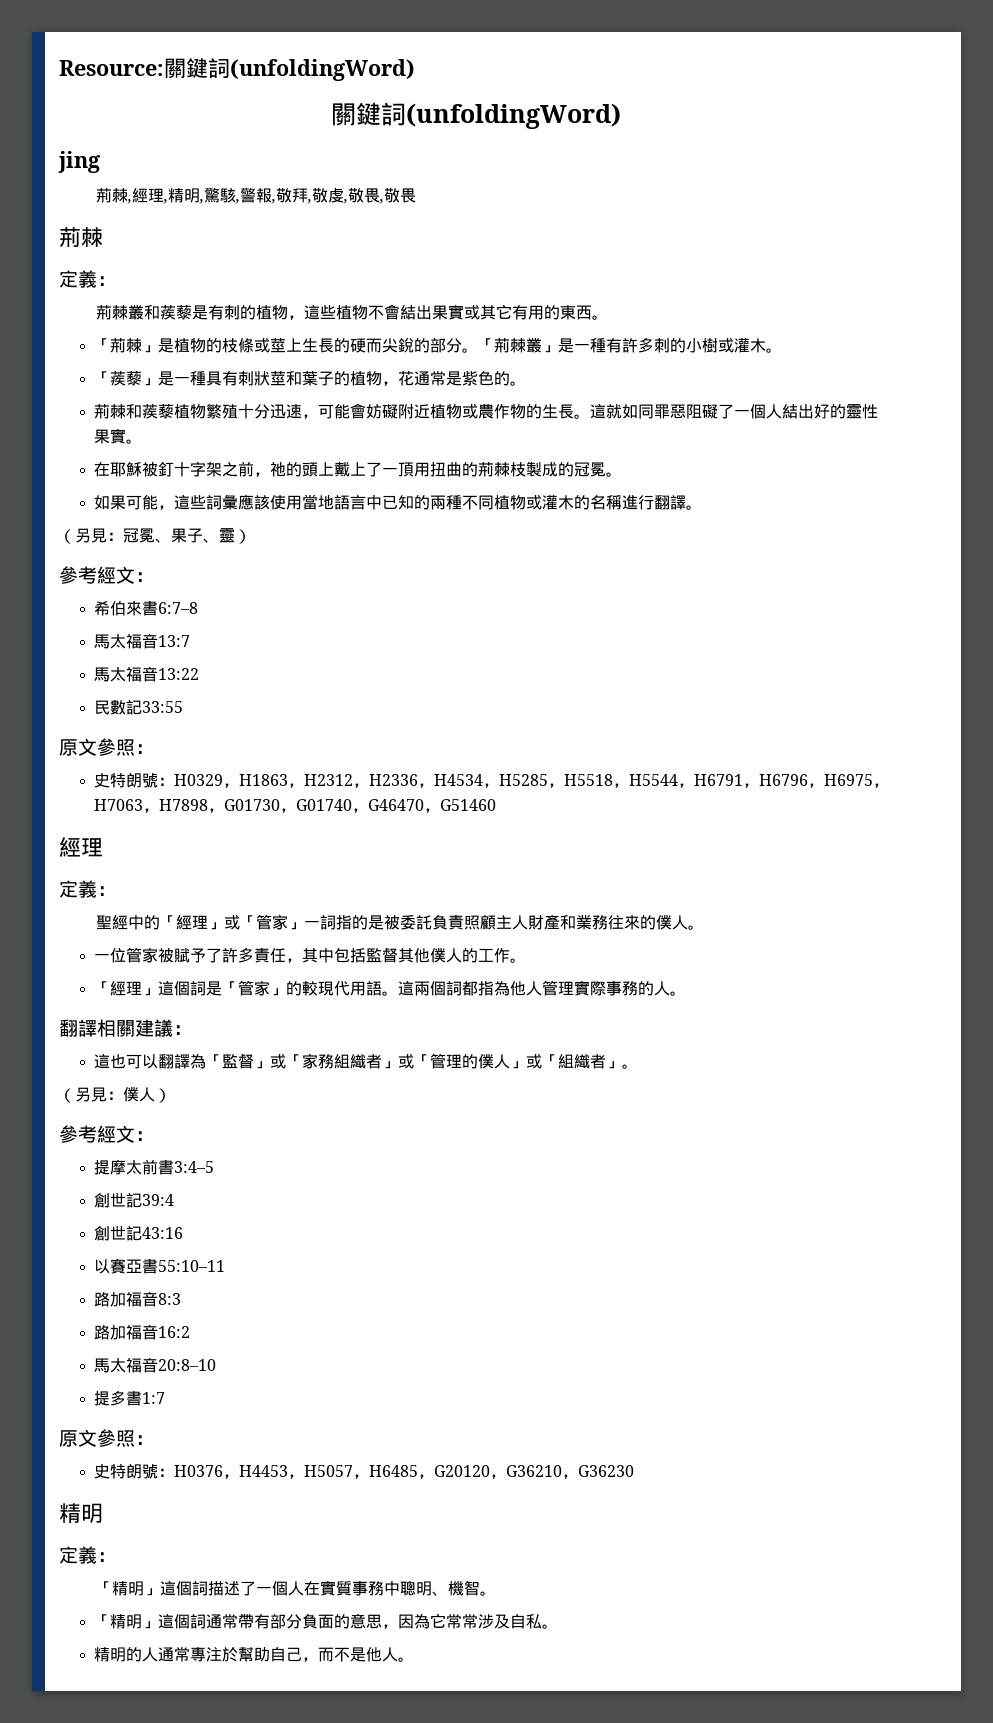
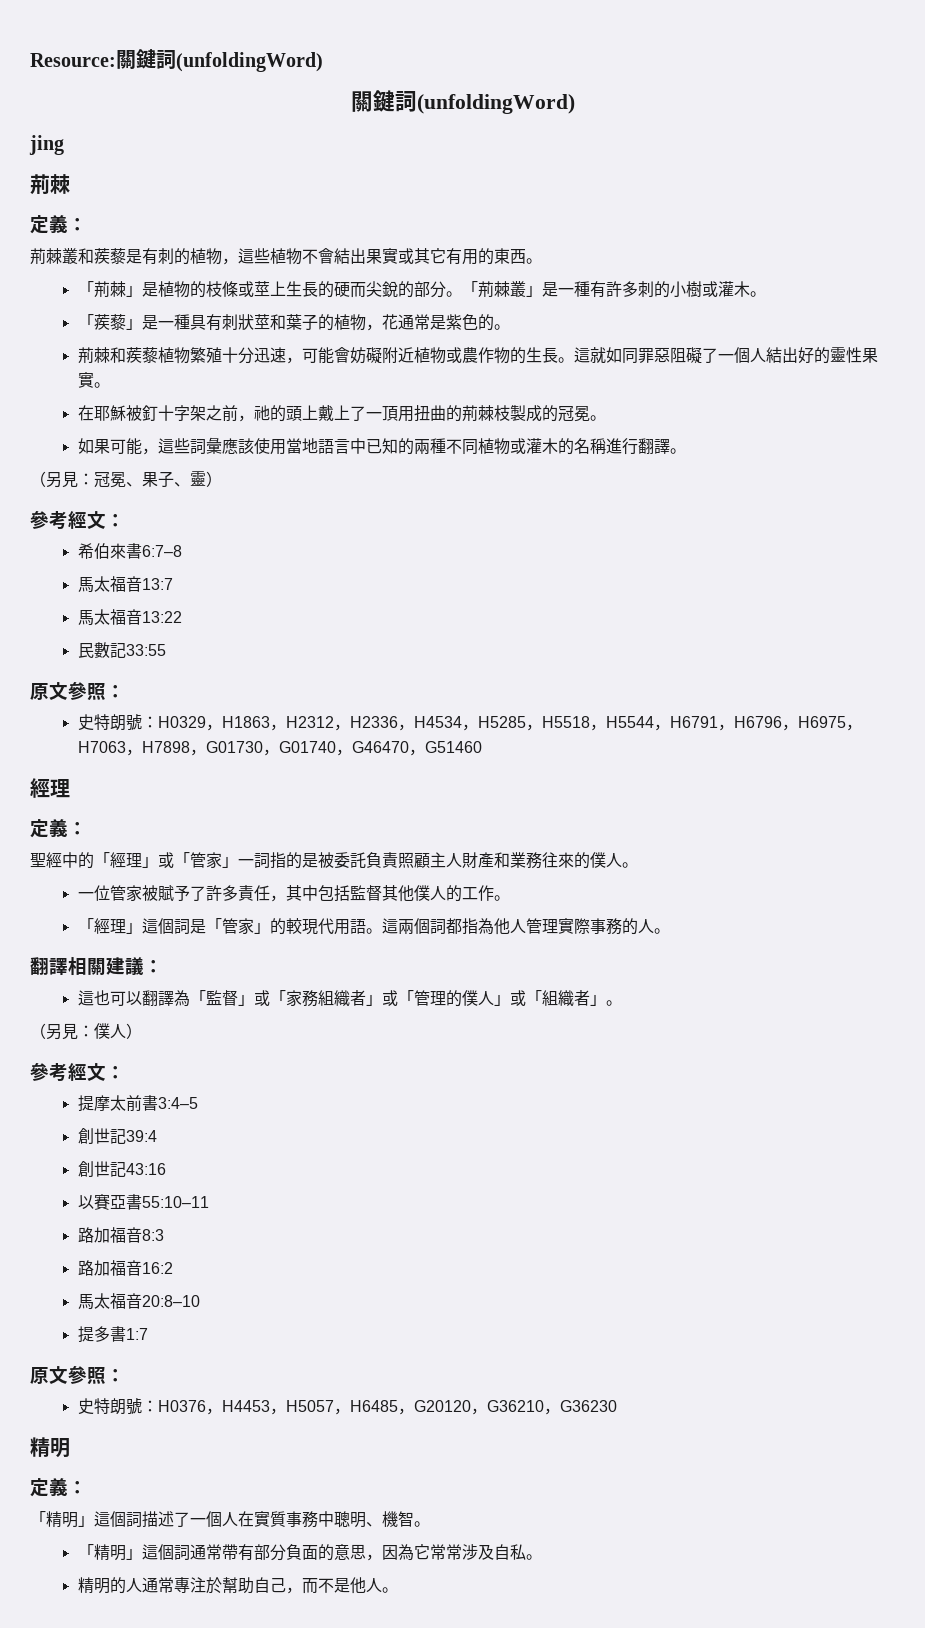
[95,187,416,204] // 荊棘,經理,精明,驚駭,警報,敬拜,敬虔,敬畏,敬畏 -> (64, 145) none

